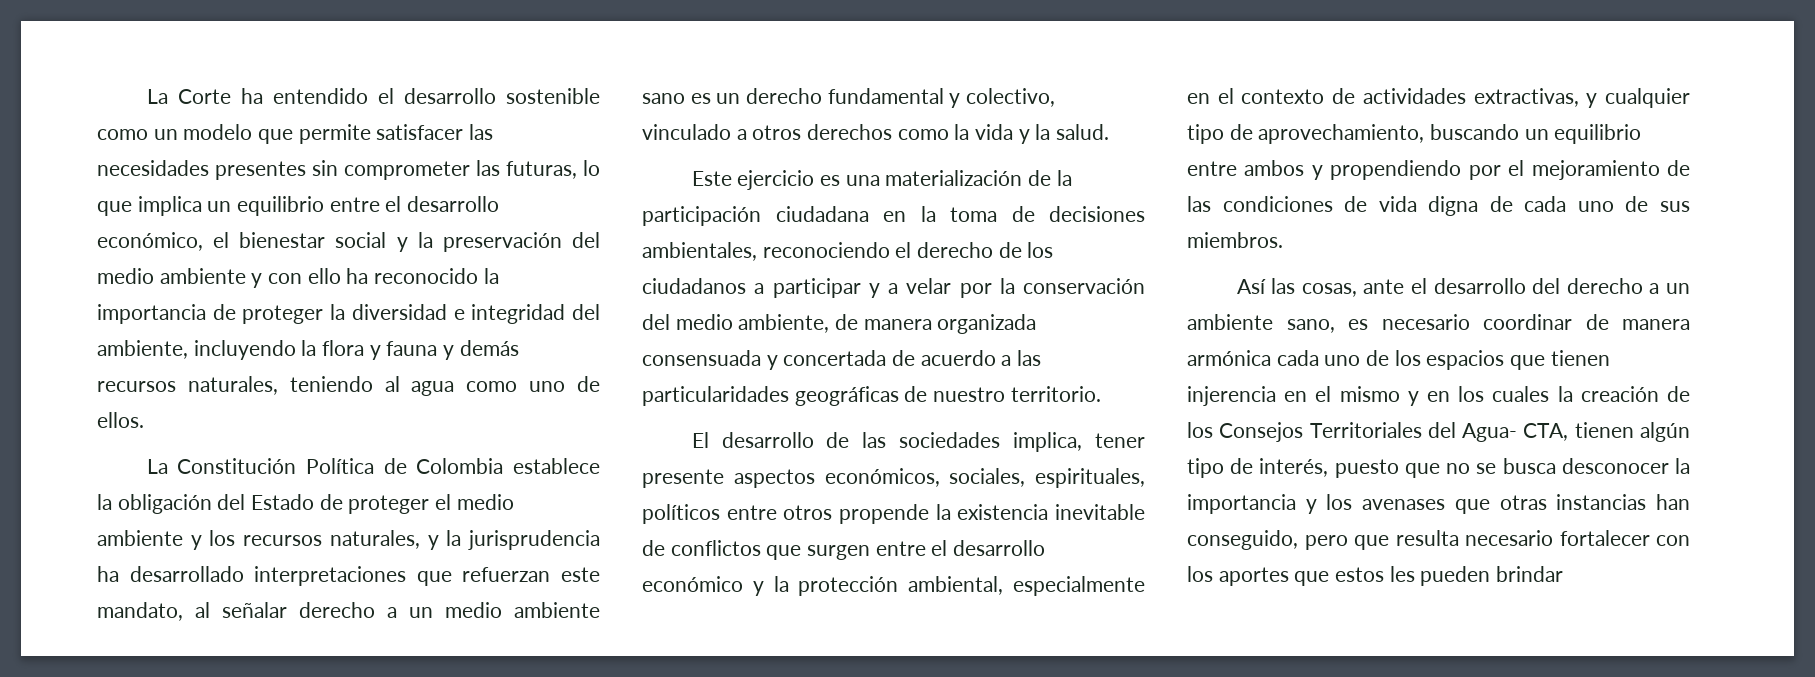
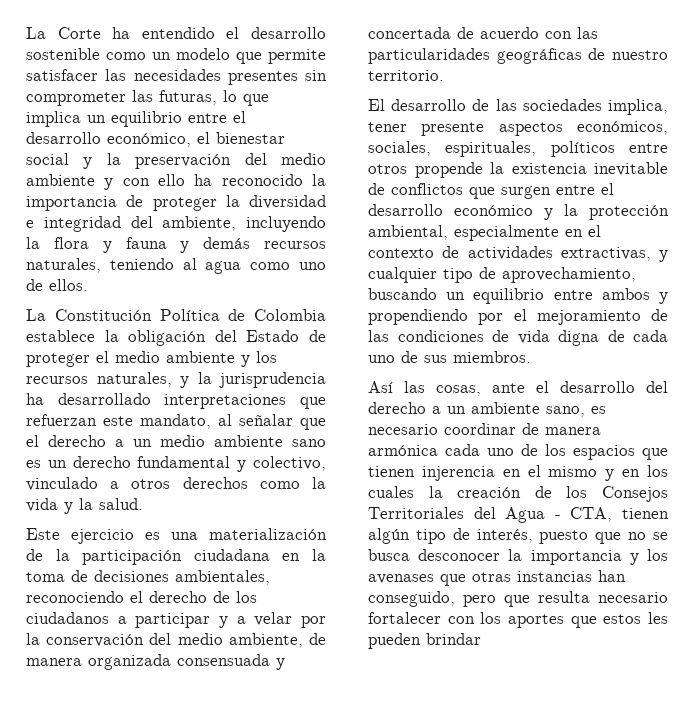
(287, 610) none -> [300,418,326,430] [26,435,39,447] que el
[1001,355,1012,366] a -> [545,31,572,39] con
[1462,423,1518,442] Agua- -> [505,507,561,523] Agua -

